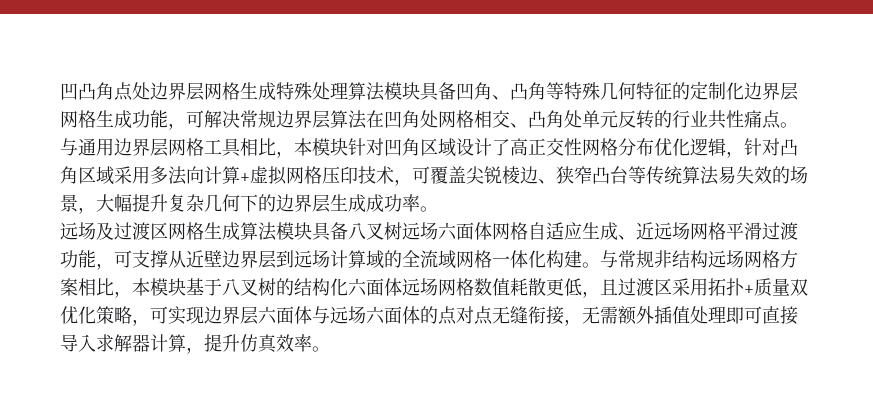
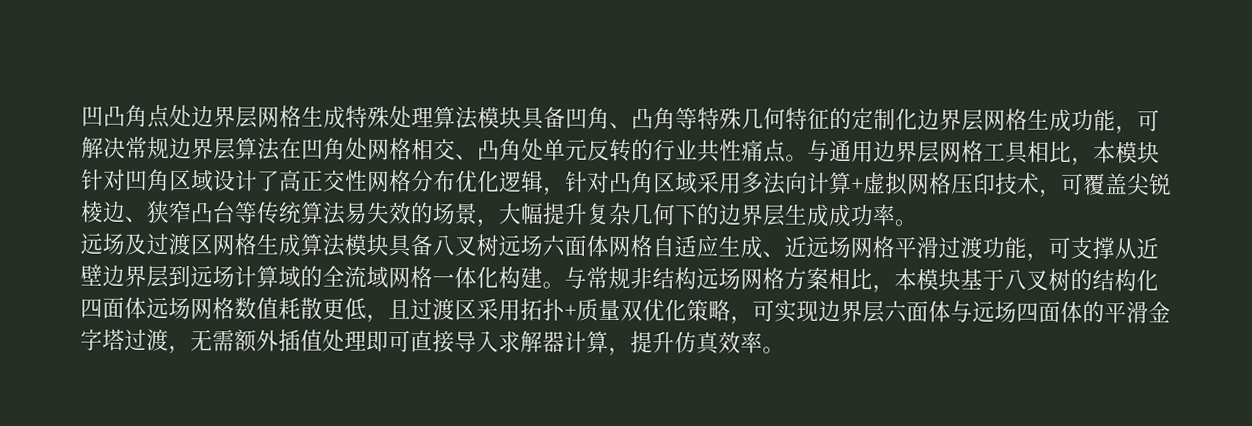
[348,278,367,296] 六 -> [80,298,103,318] 四
[366,306,564,325] 六面体的点对点无缝衔接 -> [1016,300,1171,324] [80,328,169,352] 四面体的平滑金字塔过渡

